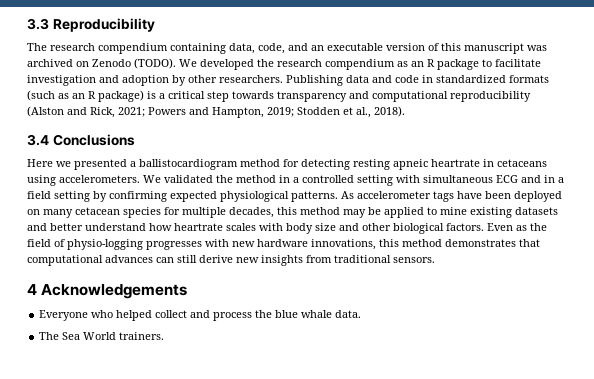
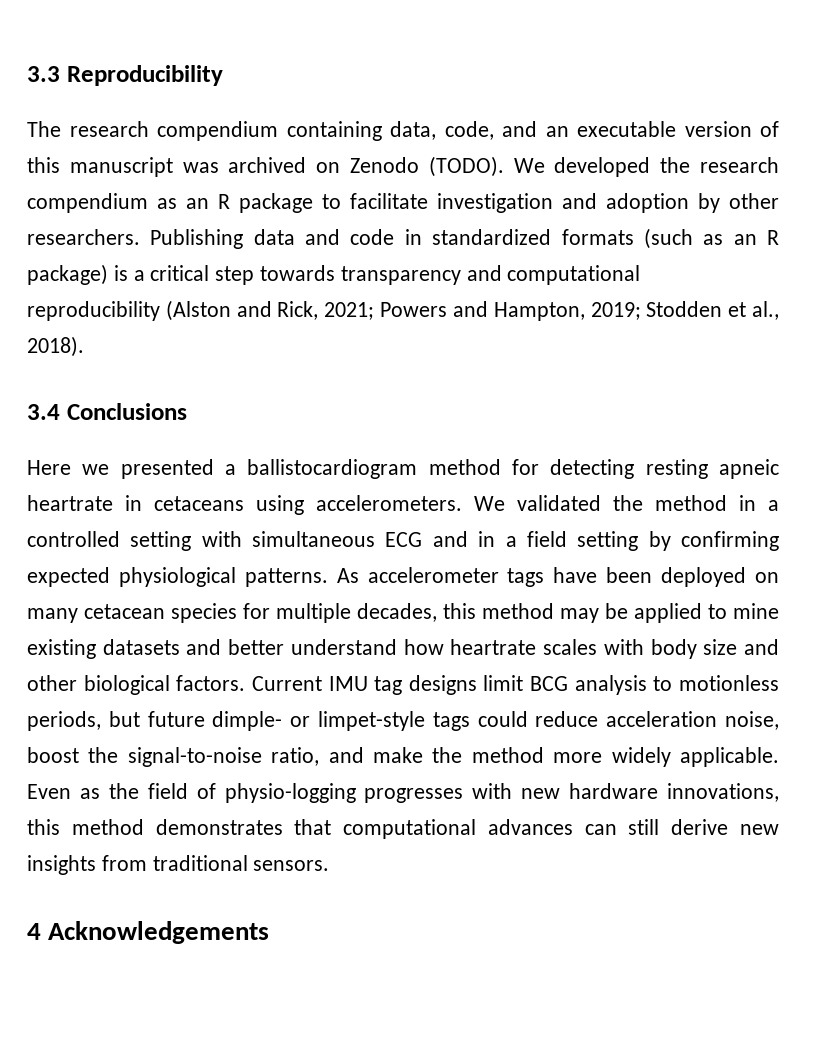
(484, 227) none -> [251,675,779,695] [27,711,779,731] [27,747,779,767] Current IMU tag designs limit BCG analysis to motionless periods, but future dimple- or limpet-style tags could reduce acceleration noise, boost the signal-to-noise ratio, and make the method more widely applicable.
[39,310,362,321] [39,332,165,340] // Everyone who helped collect and process the blue whale data. // The Sea World trainers. -> (270, 932) none

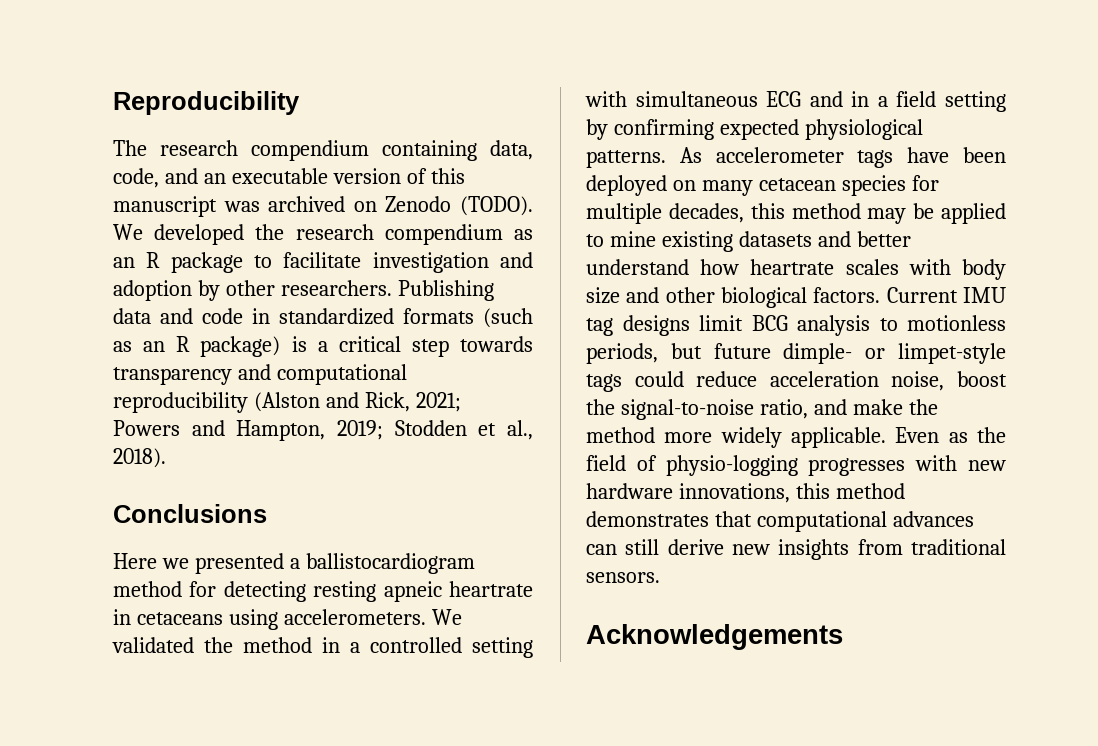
[27,66,60,82] 3.3 -> (113, 103) none
[27,404,60,420] 3.4 -> (166, 458) none
[27,923,41,940] 4 -> (660, 577) none

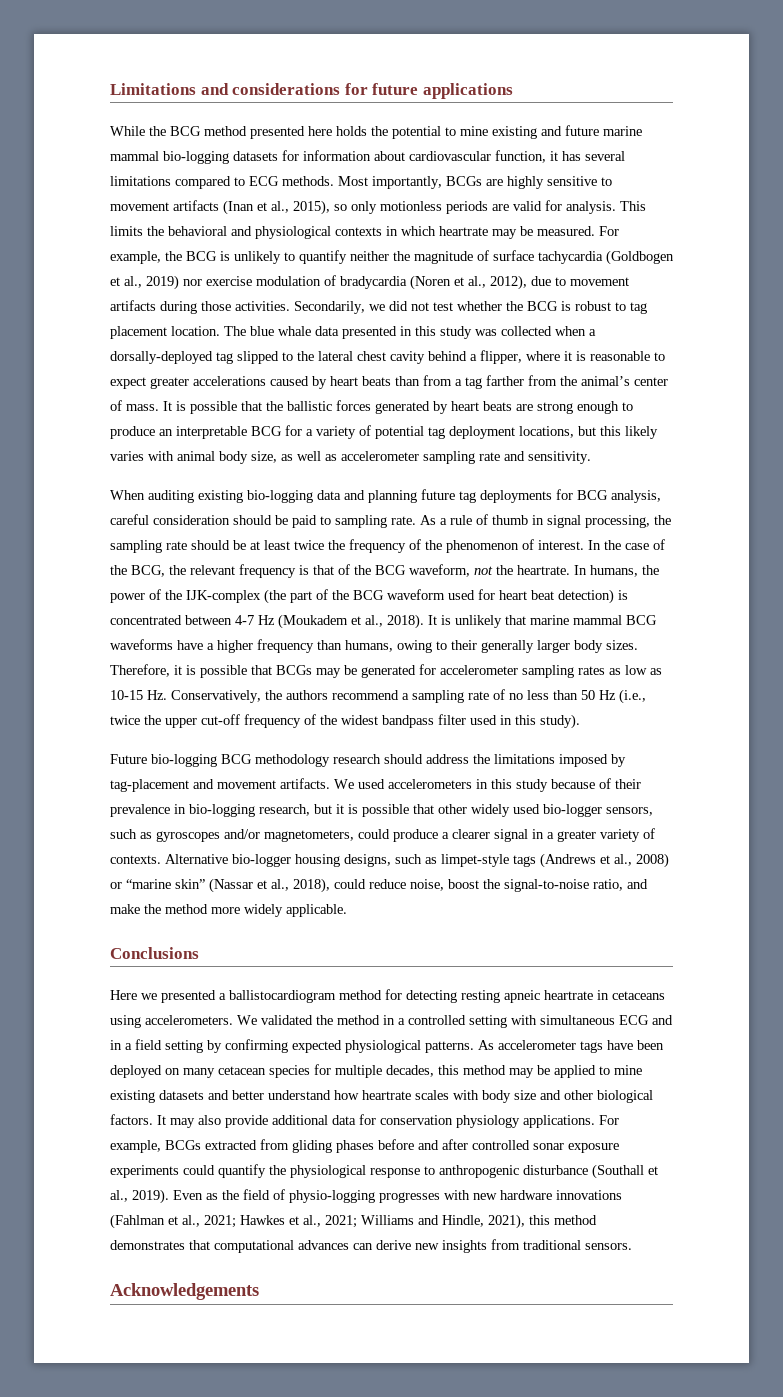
[113,91,300,115] [113,140,533,161] [113,168,465,188] [113,196,533,217] [113,224,533,245] [113,252,533,273] [113,280,494,301] [113,308,533,328] [113,336,533,357] [113,364,407,385] [113,392,461,413] [113,420,533,441] [113,448,166,468] Reproducibility // The research compendium containing data, code, and an executable version of this manuscript was archived on Zenodo (TODO). We developed the research compendium as an R package to facilitate investigation and adoption by other researchers. Publishing data and code in standardized formats (such as an R package) is a critical step towards transparency and computational reproducibility (Alston and Rick, 2021; Powers and Hampton, 2019; Stodden et al., 2018). -> [110,83,513,99] [110,125,642,139] [110,150,625,164] [110,176,612,189] [110,200,646,215] [110,226,619,239] [110,250,674,265] [110,275,629,290] [110,300,647,314] [110,326,596,339] [110,350,665,364] [110,375,668,389] [110,400,633,414] [110,425,658,439] [110,451,591,464] [110,489,661,503] [110,514,671,528] [110,539,665,553] [110,564,659,578] [110,589,628,604] [110,614,657,629] [110,639,638,653] [110,664,662,678] [110,689,646,704] [110,714,580,729] [110,754,626,767] [110,778,641,792] [110,804,653,817] [110,828,655,842] [110,853,669,868] [110,878,648,893] [110,904,347,917] Limitations and considerations for future applications // While the BCG method presented here holds the potential to mine existing and future marine mammal bio-logging datasets for information about cardiovascular function, it has several limitations compared to ECG methods. Most importantly, BCGs are highly sensitive to movement artifacts (Inan et al., 2015), so only motionless periods are valid for analysis. This limits the behavioral and physiological contexts in which heartrate may be measured. For example, the BCG is unlikely to quantify neither the magnitude of surface tachycardia (Goldbogen et al., 2019) nor exercise modulation of bradycardia (Noren et al., 2012), due to movement artifacts during those activities. Secondarily, we did not test whether the BCG is robust to tag placement location. The blue whale data presented in this study was collected when a dorsally-deployed tag slipped to the lateral chest cavity behind a flipper, where it is reasonable to expect greater accelerations caused by heart beats than from a tag farther from the animal’s center of mass. It is possible that the ballistic forces generated by heart beats are strong enough to produce an interpretable BCG for a variety of potential tag deployment locations, but this likely varies with animal body size, as well as accelerometer sampling rate and sensitivity. // When auditing existing bio-logging data and planning future tag deployments for BCG analysis, careful consideration should be paid to sampling rate. As a rule of thumb in signal processing, the sampling rate should be at least twice the frequency of the phenomenon of interest. In the case of the BCG, the relevant frequency is that of the BCG waveform, not the heartrate. In humans, the power of the IJK-complex (the part of the BCG waveform used for heart beat detection) is concentrated between 4-7 Hz (Moukadem et al., 2018). It is unlikely that marine mammal BCG waveforms have a higher frequency than humans, owing to their generally larger body sizes. Therefore, it is possible that BCGs may be generated for accelerometer sampling rates as low as 10-15 Hz. Conservatively, the authors recommend a sampling rate of no less than 50 Hz (i.e., twice the upper cut-off frequency of the widest bandpass filter used in this study). // Future bio-logging BCG methodology research should address the limitations imposed by tag-placement and movement artifacts. We used accelerometers in this study because of their prevalence in bio-logging research, but it is possible that other widely used bio-logger sensors, such as gyroscopes and/or magnetometers, could produce a clearer signal in a greater variety of contexts. Alternative bio-logger housing designs, such as limpet-style tags (Andrews et al., 2008) or “marine skin” (Nassar et al., 2018), could reduce noise, boost the signal-to-noise ratio, and make the method more widely applicable.
[886,287,1006,303] [586,315,1006,336] [586,343,1006,364] [586,371,1007,392] [586,399,938,420] [586,427,886,448] Current IMU tag designs limit BCG analysis to motionless periods, but future dimple- or limpet-style tags could reduce acceleration noise, boost the signal-to-noise ratio, and make the method more widely applicable. -> [157,1114,619,1128] [110,1139,619,1153] [110,1164,658,1179] [110,1189,169,1204] It may also provide additional data for conservation physiology applications. For example, BCGs extracted from gliding phases before and after controlled sonar exposure experiments could quantify the physiological response to anthropogenic disturbance (Southall et al., 2019).
[678,483,790,503] innovations, -> [556,1190,622,1200] [110,1214,525,1229] innovations (Fahlman et al., 2021; Hawkes et al., 2021; Williams and Hindle, 2021),
[625,539,660,555] still -> (373, 1246) none

